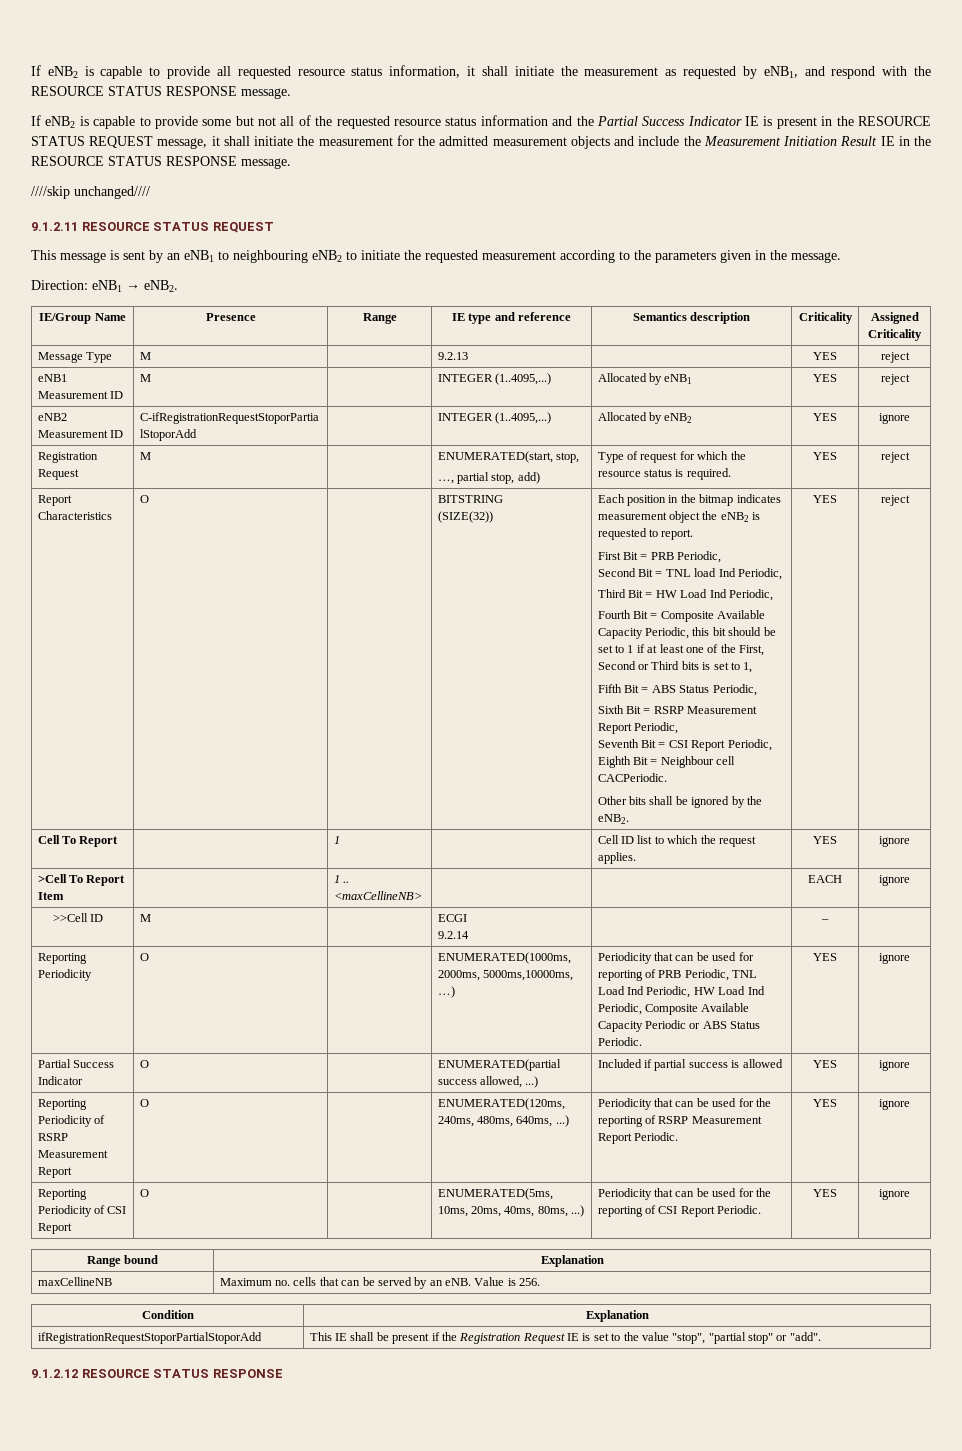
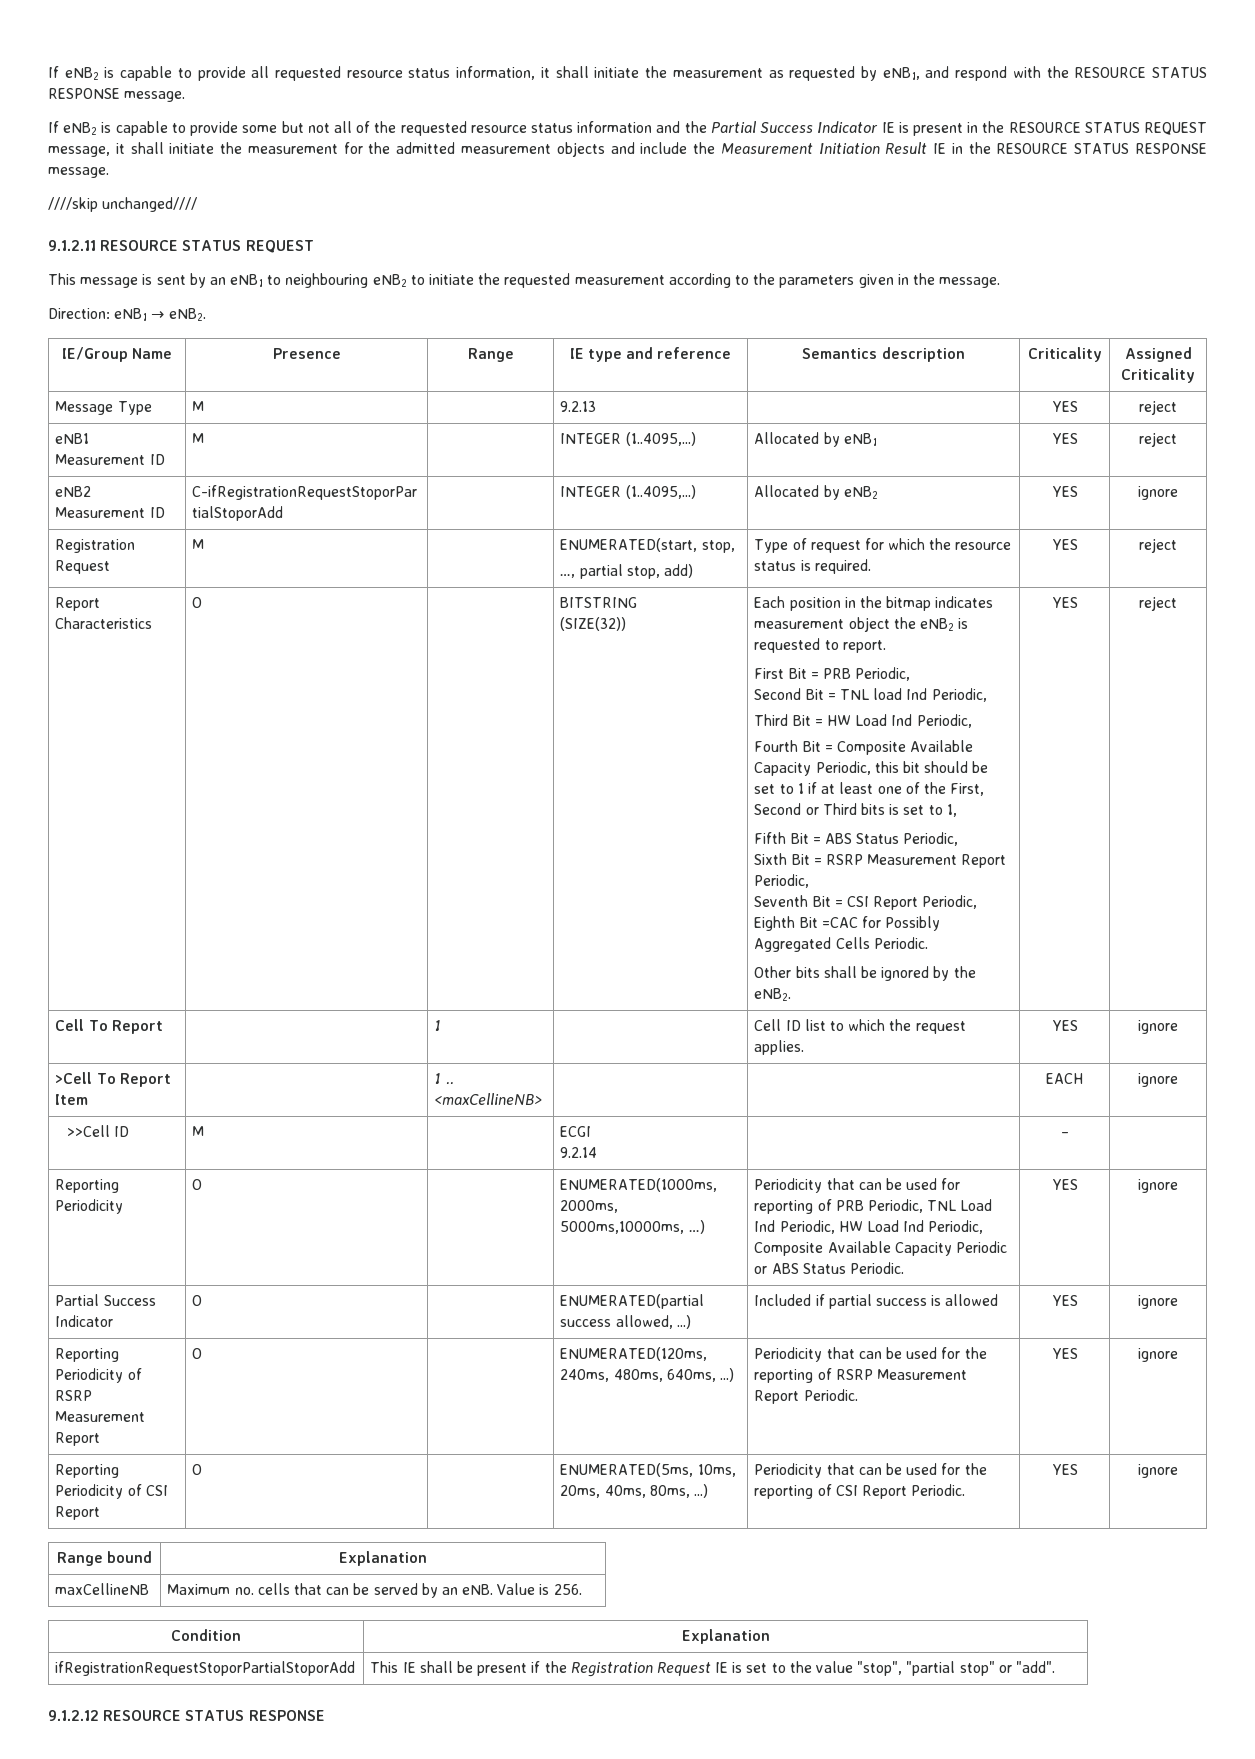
[650,756,736,768] [597,773,667,782] = Neighbour cell CACPeriodic. -> [821,916,941,931] [754,937,928,952] =CAC for Possibly Aggregated Cells Periodic.

